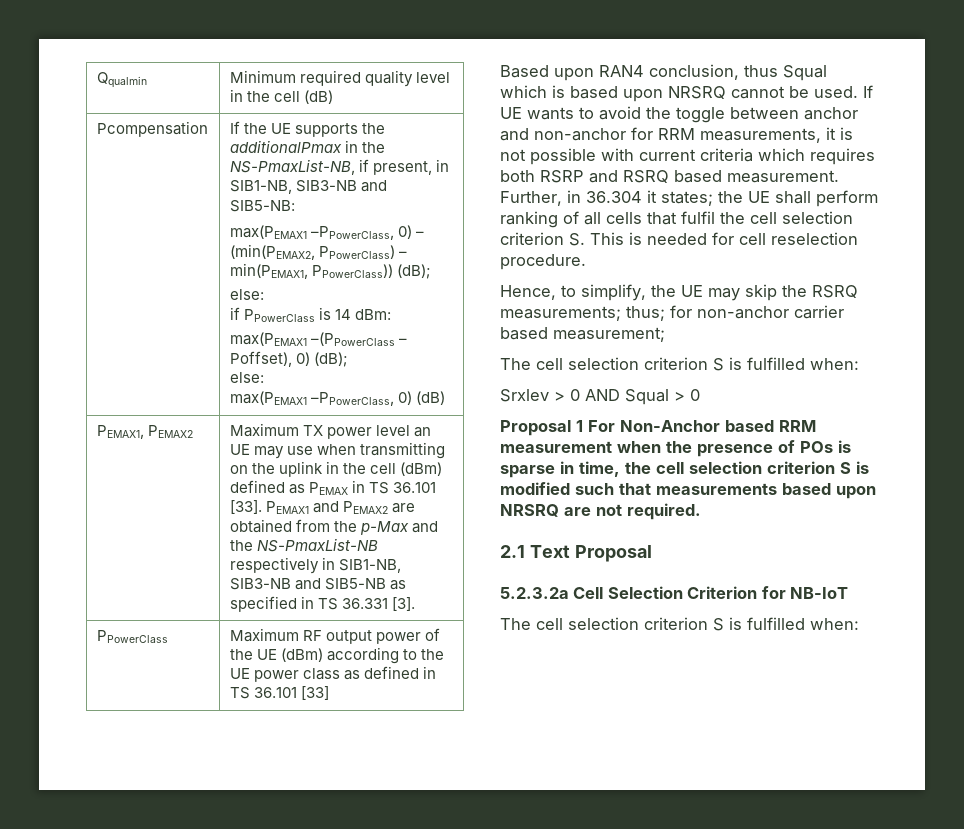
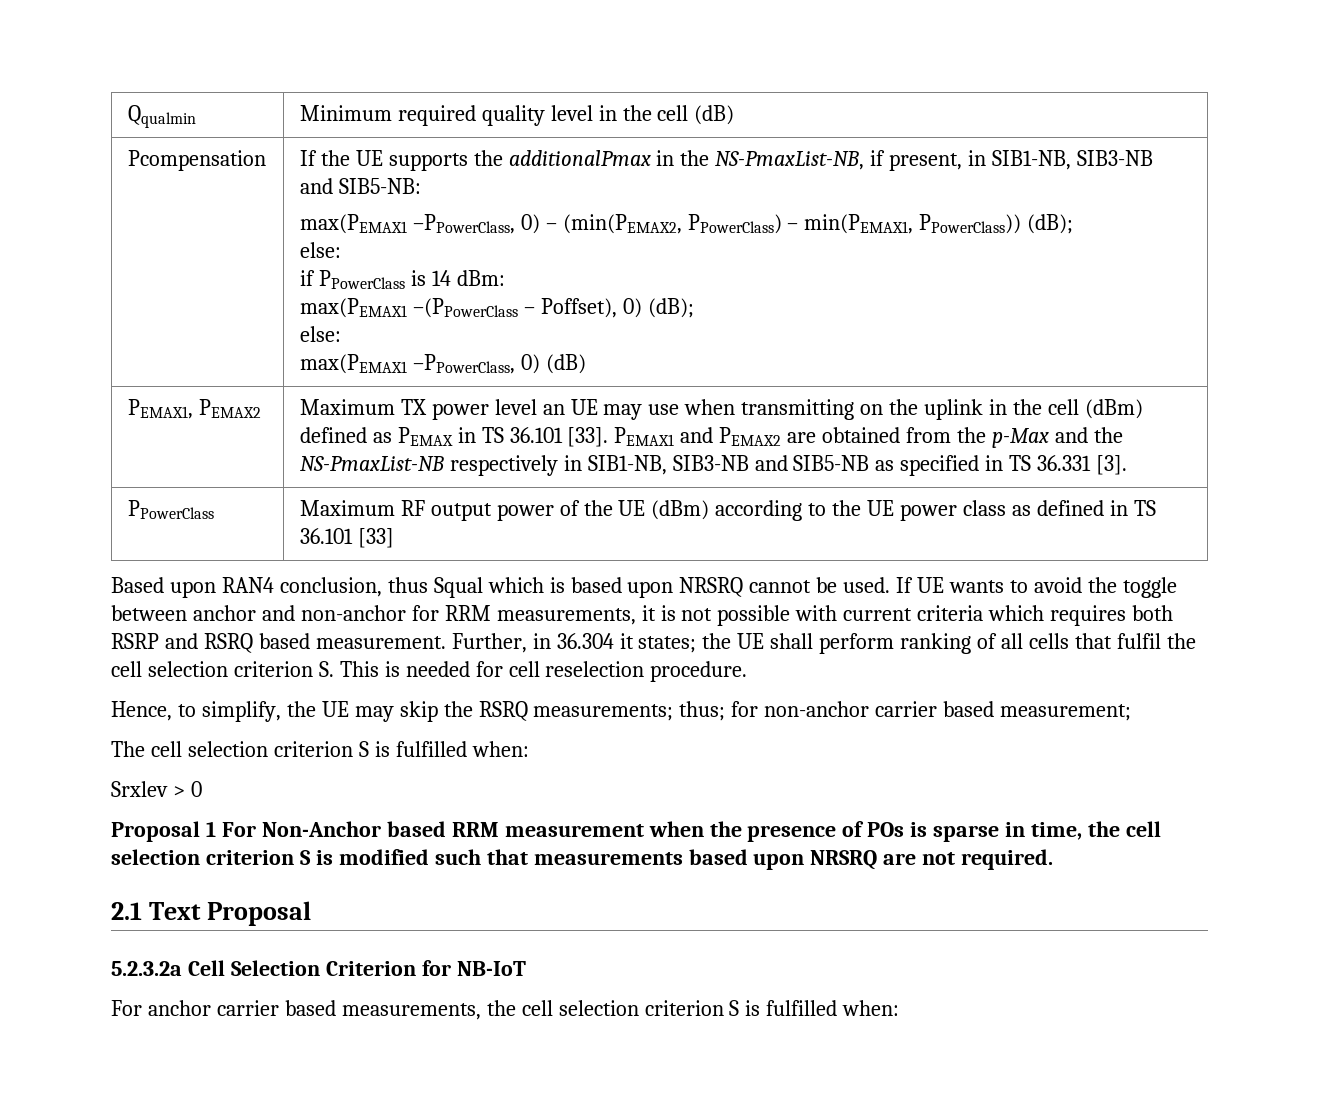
[585,389,700,405] AND Squal > 0 -> (202, 789) none
[500,618,531,630] The -> [111,1000,516,1020] For anchor carrier based measurements, the

